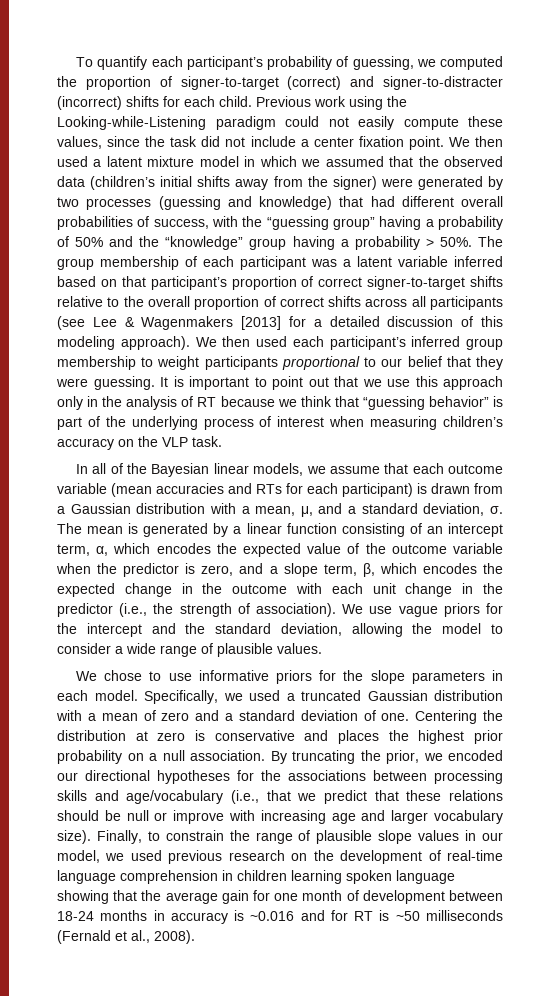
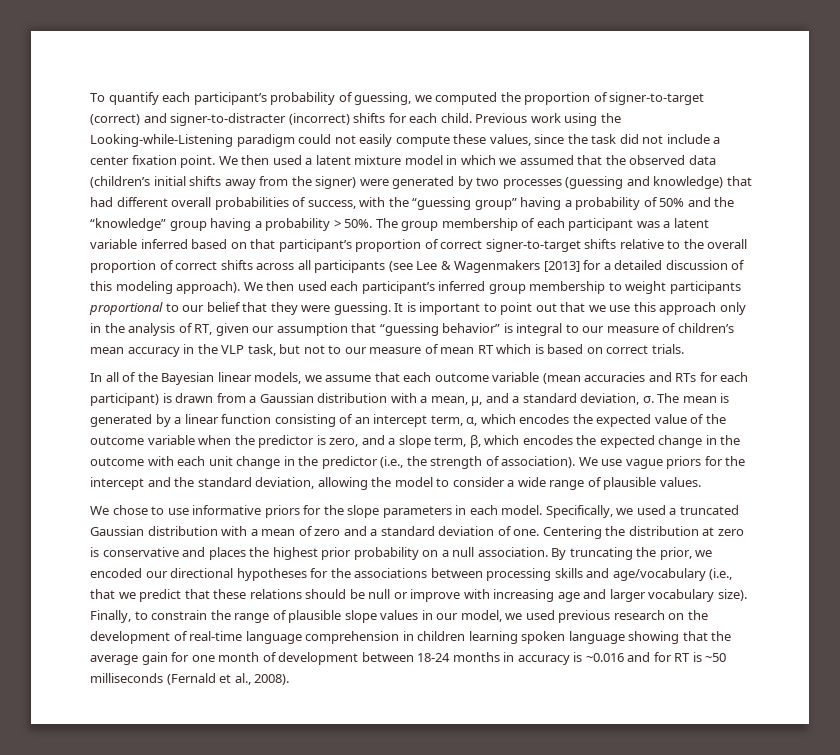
[197,396,503,410] [57,416,504,430] [57,436,222,450] RT because we think that “guessing behavior” is part of the underlying process of interest when measuring children’s accuracy on the VLP task. -> [194,323,734,336] [90,344,684,357] RT, given our assumption that “guessing behavior” is integral to our measure of children’s mean accuracy in the VLP task, but not to our measure of mean RT which is based on correct trials.

